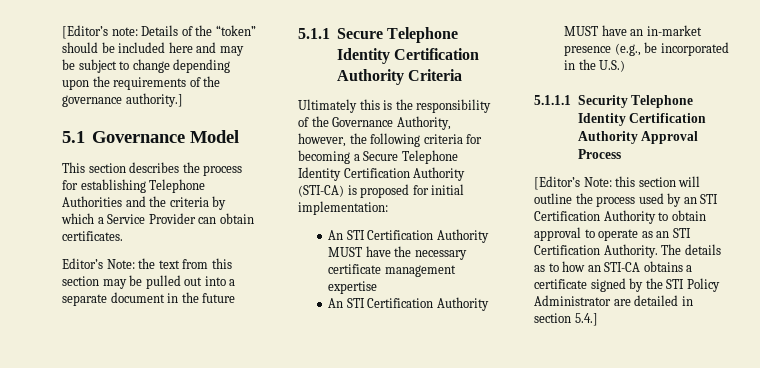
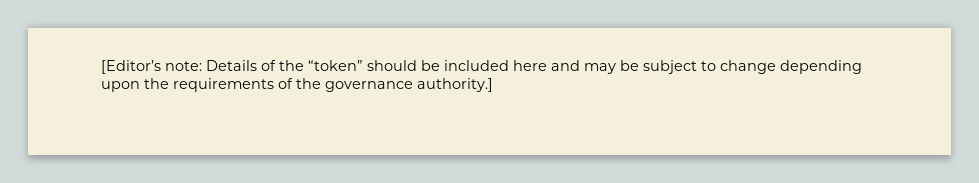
[62,130,239,143] [62,162,243,176] [62,179,206,193] [62,196,227,210] [61,213,254,224] [62,231,123,241] [62,258,232,269] [62,275,236,289] [62,292,236,306] [298,27,458,43] [336,48,479,64] [336,69,462,85] [298,99,492,113] [298,116,451,130] [298,133,483,147] [298,150,458,164] [298,167,466,181] [298,184,465,198] [298,201,388,215] [328,229,489,243] [328,246,467,260] [328,264,456,277] [328,281,378,294] [328,297,489,311] [564,25,702,36] [564,42,729,56] [564,59,626,72] [534,95,694,108] [577,113,707,126] [577,131,699,144] [577,149,621,159] [534,176,701,190] [534,193,719,207] [534,210,706,224] [534,227,691,241] [534,244,721,258] [534,261,693,272] [534,278,720,292] [534,295,693,306] [534,313,598,326] // 5.1 Governance Model // This section describes the process for establishing Telephone Authorities and the criteria by which a Service Provider can obtain certificates. // Editor’s Note: the text from this section may be pulled out into a separate document in the future // 5.1.1 Secure Telephone Identity Certification Authority Criteria // Ultimately this is the responsibility of the Governance Authority, however, the following criteria for becoming a Secure Telephone Identity Certification Authority (STI-CA) is proposed for initial implementation: // An STI Certification Authority MUST have the necessary certificate management expertise // An STI Certification Authority MUST have an in-market presence (e.g., be incorporated in the U.S.) // 5.1.1.1 Security Telephone Identity Certification Authority Approval Process // [Editor’s Note: this section will outline the process used by an STI Certification Authority to obtain approval to operate as an STI Certification Authority. The details as to how an STI-CA obtains a certificate signed by the STI Policy Administrator are detailed in section 5.4.] -> (493, 85) none

